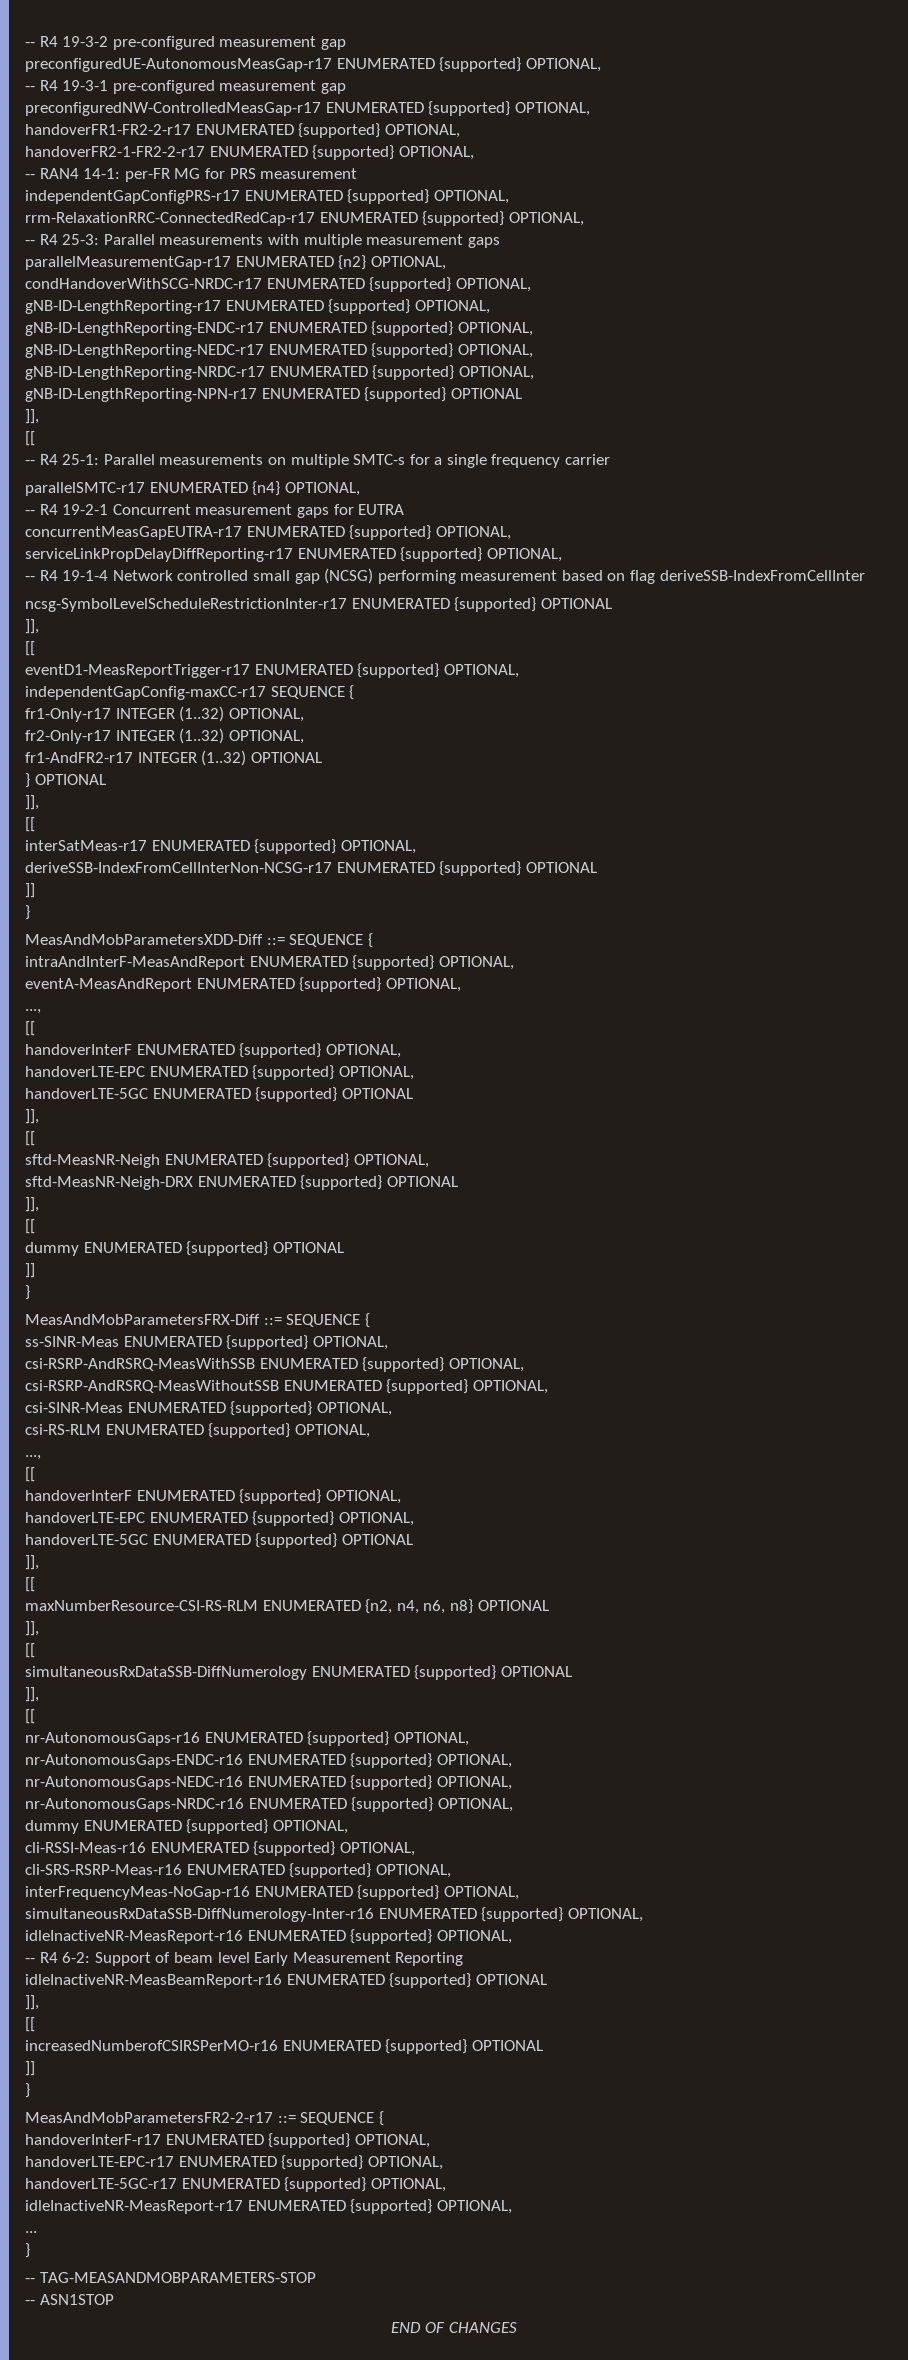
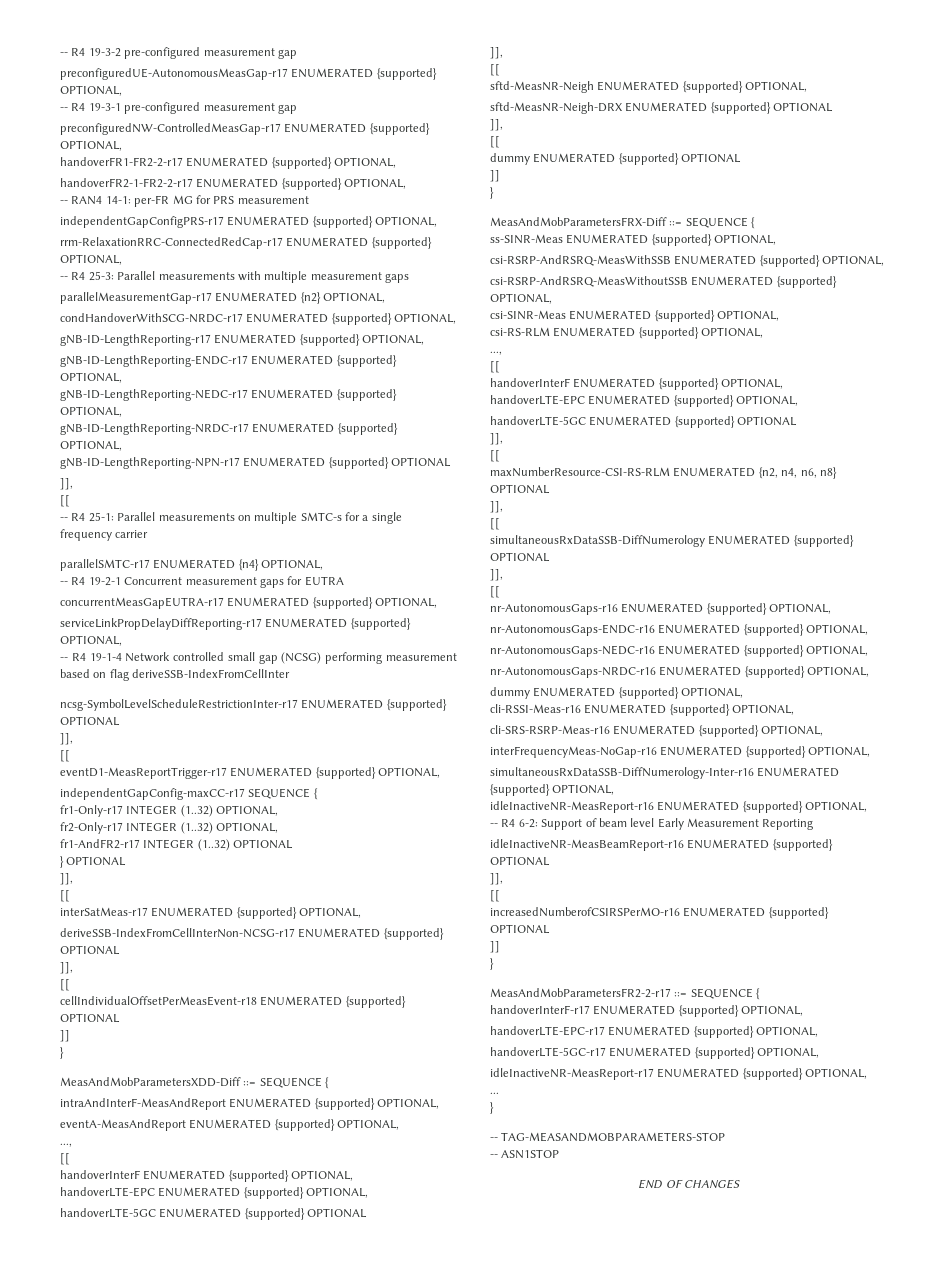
(597, 867) none -> [60,962,73,974] [60,979,70,991] [60,996,406,1008] [60,1013,120,1023] // ]], // [[ // cellIndividualOffsetPerMeasEvent-r18 ENUMERATED {supported} OPTIONAL

